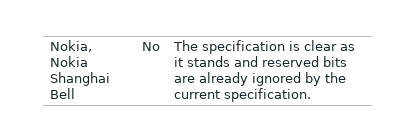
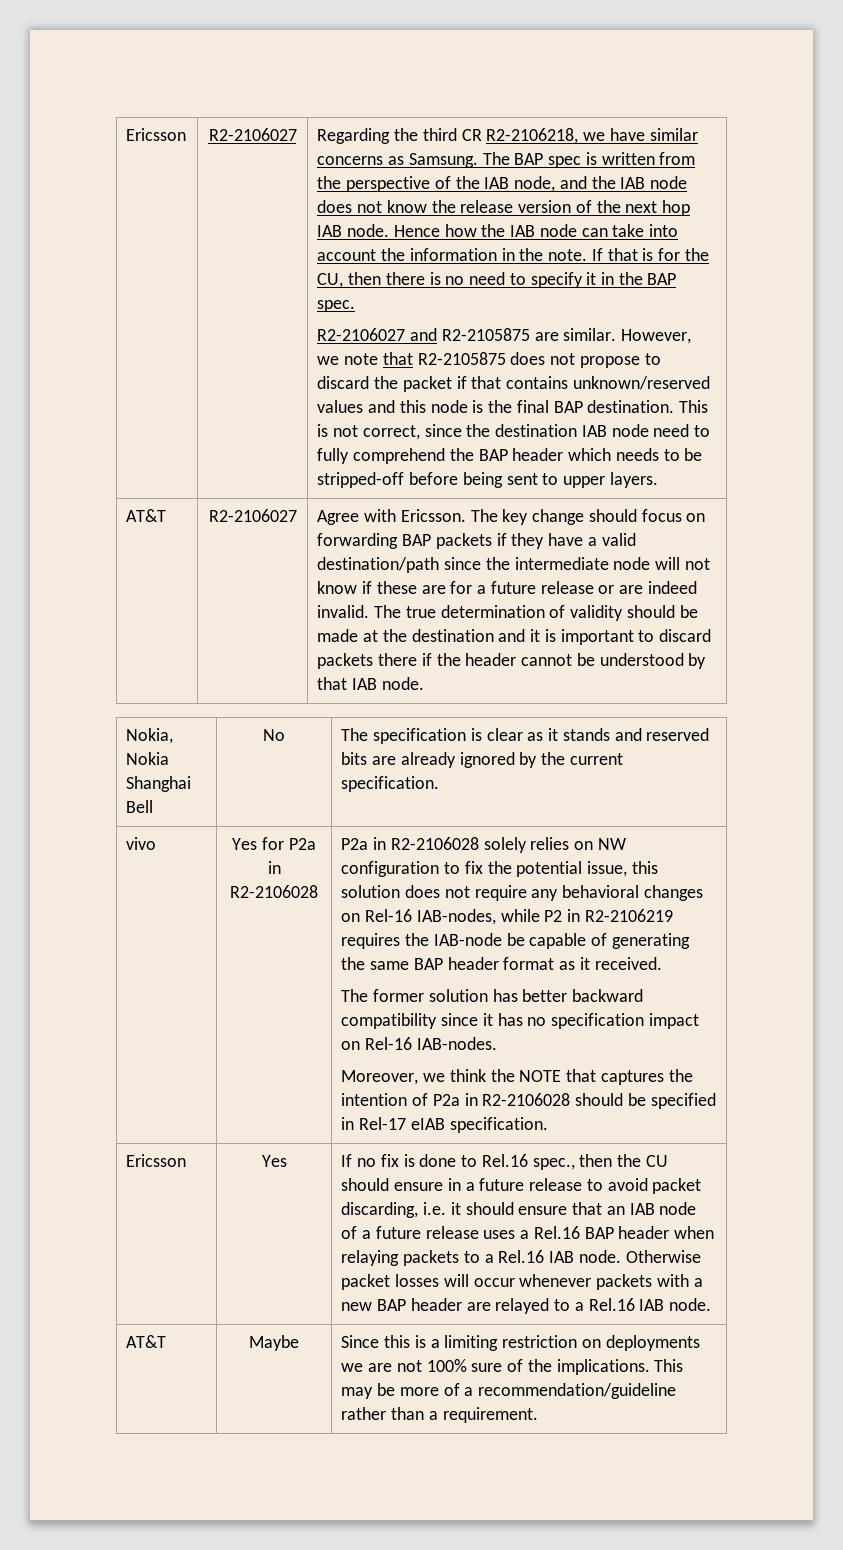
(50, 46) none -> [126,128,187,141] [208,128,297,141] [317,128,698,144] [317,152,696,168] [317,176,687,192] [317,200,690,216] [317,224,678,237] [317,248,709,261] [317,272,677,288] [317,300,356,312] [317,328,692,344] [317,352,661,368] [317,376,710,392] [317,400,708,413] [317,424,710,440] [317,448,703,464] [317,472,658,488] [126,509,167,522] [208,509,297,522] [317,509,706,525] [317,533,636,549] [317,557,710,573] [317,581,697,594] [317,605,698,621] [317,629,711,645] [317,653,707,669] [317,677,424,690] Ericsson | R2-2106027 | Regarding the third CR R2-2106218, we have similar concerns as Samsung. The BAP spec is written from the perspective of the IAB node, and the IAB node does not know the release version of the next hop IAB node. Hence how the IAB node can take into account the information in the note. If that is for the CU, then there is no need to specify it in the BAP spec. // R2-2106027 and R2-2105875 are similar. However, we note that R2-2105875 does not propose to discard the packet if that contains unknown/reserved values and this node is the final BAP destination. This is not correct, since the destination IAB node need to fully comprehend the BAP header which needs to be stripped-off before being sent to upper layers. // AT&T | R2-2106027 | Agree with Ericsson. The key change should focus on forwarding BAP packets if they have a valid destination/path since the intermediate node will not know if these are for a future release or are indeed invalid. The true determination of validity should be made at the destination and it is important to discard packets there if the header cannot be understood by that IAB node. //
(312, 95) none -> [126,837,157,850] [232,837,316,850] [267,861,281,874] [230,885,318,898] [341,837,626,853] [341,861,658,877] [341,885,703,901] [341,909,673,925] [341,933,690,949] [341,957,662,970] [341,989,644,1002] [341,1013,699,1029] [341,1037,497,1050] [341,1069,693,1085] [341,1093,716,1109] [341,1117,548,1133] [126,1154,187,1167] [261,1155,287,1167] [341,1154,668,1170] [341,1178,702,1194] [341,1202,697,1218] [341,1226,714,1239] [341,1250,701,1266] [341,1274,703,1290] [341,1298,711,1314] [126,1335,167,1348] [249,1335,299,1351] [341,1335,700,1351] [341,1359,684,1375] [341,1383,677,1399] [341,1407,538,1423] // vivo | Yes for P2a in R2-2106028 | P2a in R2-2106028 solely relies on NW configuration to fix the potential issue, this solution does not require any behavioral changes on Rel-16 IAB-nodes, while P2 in R2-2106219 requires the IAB-node be capable of generating the same BAP header format as it received. // The former solution has better backward compatibility since it has no specification impact on Rel-16 IAB-nodes. // Moreover, we think the NOTE that captures the intention of P2a in R2-2106028 should be specified in Rel-17 eIAB specification. // Ericsson | Yes | If no fix is done to Rel.16 spec., then the CU should ensure in a future release to avoid packet discarding, i.e. it should ensure that an IAB node of a future release uses a Rel.16 BAP header when relaying packets to a Rel.16 IAB node. Otherwise packet losses will occur whenever packets with a new BAP header are relayed to a Rel.16 IAB node. // AT&T | Maybe | Since this is a limiting restriction on deployments we are not 100% sure of the implications. This may be more of a recommendation/guideline rather than a requirement.

